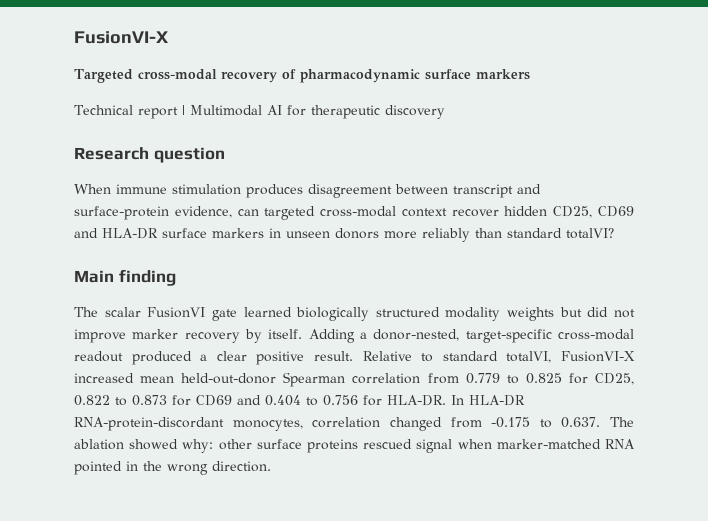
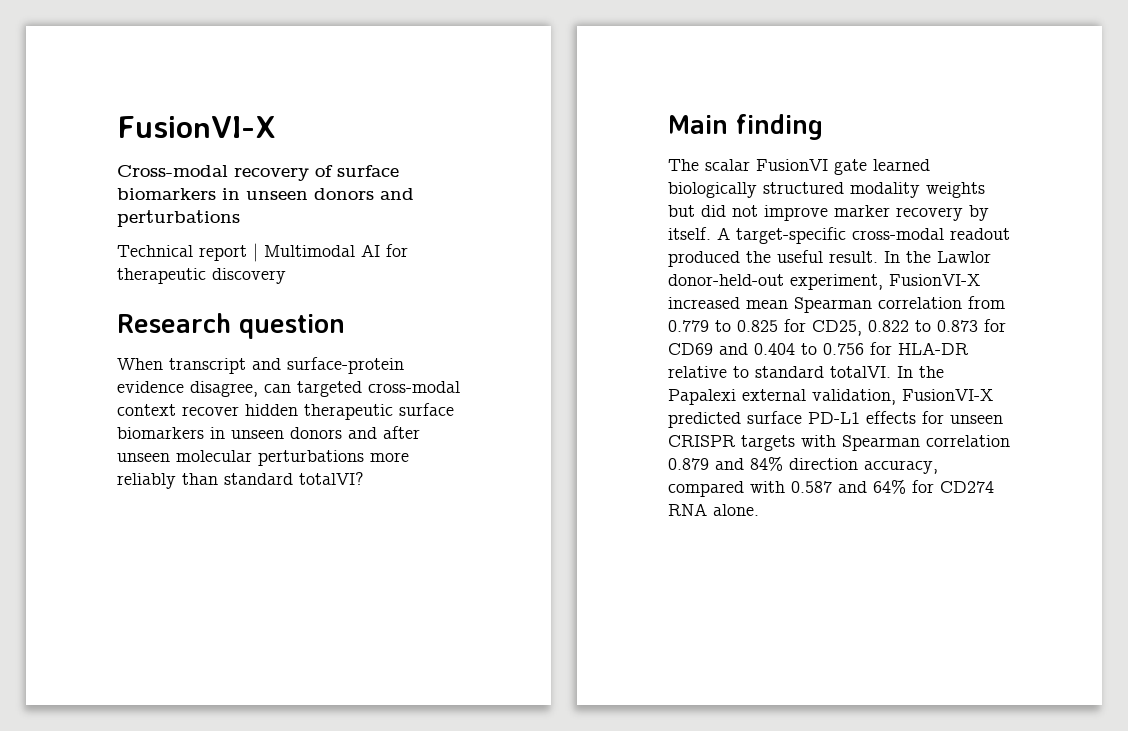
[74,69,530,83] Targeted cross-modal recovery of pharmacodynamic surface markers -> [117,165,399,181] [117,188,414,200] [117,210,240,227] Cross-modal recovery of surface biomarkers in unseen donors and perturbations
[116,184,448,198] immune stimulation produces disagreement between -> (163, 364) none
[174,206,232,218] evidence, -> [117,381,258,397] evidence disagree,
[553,206,634,218] [74,228,379,239] CD25, CD69 and HLA-DR surface markers in unseen donors -> [304,403,454,420] [117,426,420,439] [117,450,364,466] therapeutic surface biomarkers in unseen donors and after unseen molecular perturbations
[308,329,460,343] Adding a donor-nested, -> [717,227,730,240] A
[200,351,552,365] a clear positive result. Relative to standard totalVI, -> [746,250,991,263] [668,274,883,290] the useful result. In the Lawlor donor-held-out experiment,
[181,373,277,384] held-out-donor -> (788, 304) none
[387,395,525,406] [74,417,634,431] [74,439,635,453] [74,461,271,475] HLA-DR. In HLA-DR RNA-protein-discordant monocytes, correlation changed from -0.175 to 0.637. The ablation showed why: other surface proteins rescued signal when marker-matched RNA pointed in the wrong direction. -> [898,342,969,355] [668,366,944,378] [668,389,993,405] [668,411,1003,428] [668,435,1010,451] [668,456,938,474] [668,479,994,497] [668,503,759,516] HLA-DR relative to standard totalVI. In the Papalexi external validation, FusionVI-X predicted surface PD-L1 effects for unseen CRISPR targets with Spearman correlation 0.879 and 84% direction accuracy, compared with 0.587 and 64% for CD274 RNA alone.

